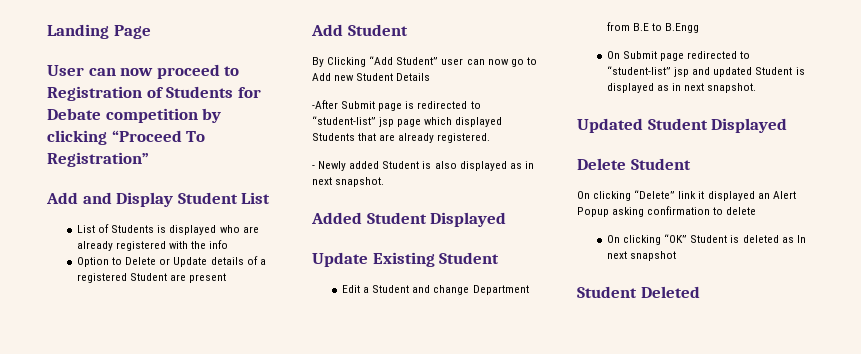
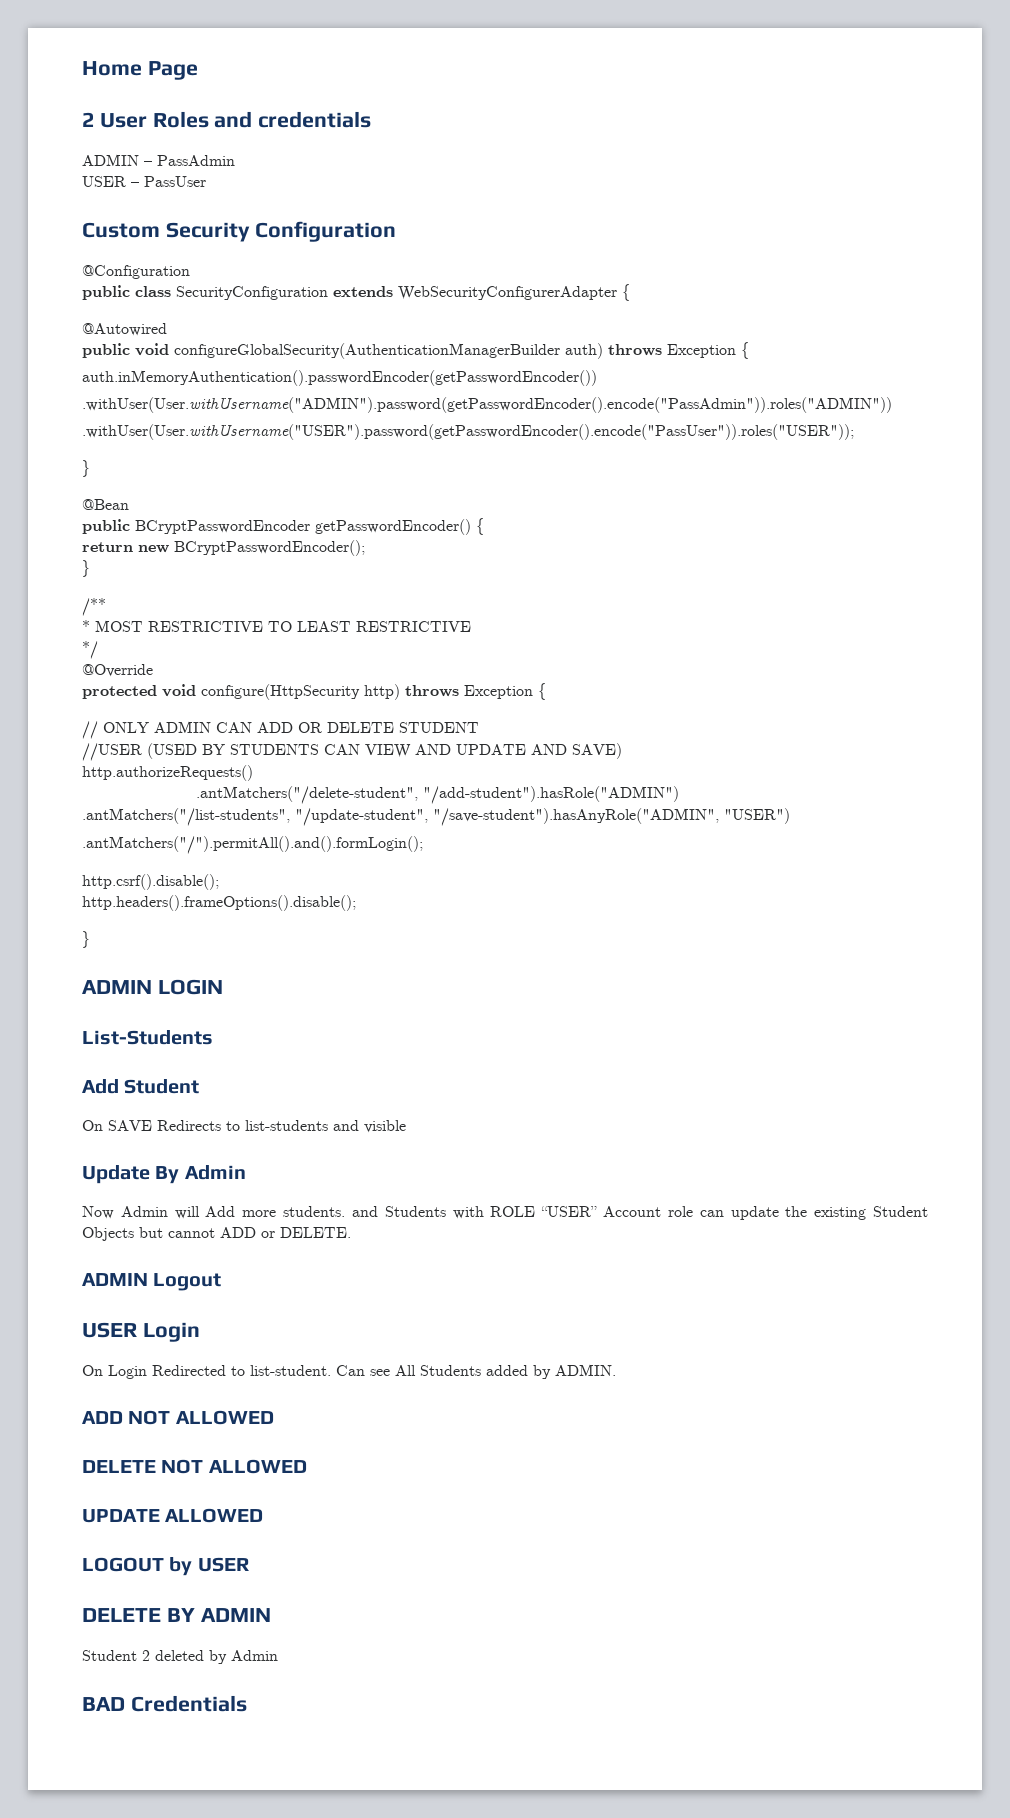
[47,24,109,39] Landing -> [82,61,142,76] Home
[47,64,240,79] [47,86,261,101] [47,108,222,123] [47,130,206,145] [47,152,149,167] [46,192,271,207] [77,224,259,235] [77,240,229,251] [77,256,266,267] [77,273,227,283] [311,24,408,36] [312,56,537,67] [312,73,431,81] [312,100,481,111] [312,116,503,127] [312,133,491,143] [312,161,534,171] [312,177,385,187] [311,212,507,227] [312,252,500,267] [342,285,529,295] [607,22,700,33] [607,51,751,61] [607,66,805,77] [607,83,757,93] [577,118,788,133] [577,158,691,170] [577,190,796,201] [577,206,757,217] [607,234,806,245] [607,251,677,261] [577,286,700,298] User can now proceed to Registration of Students for Debate competition by clicking “Proceed To Registration” // Add and Display Student List // List of Students is displayed who are already registered with the info // Option to Delete or Update details of a registered Student are present // Add Student // By Clicking “Add Student” user can now go to Add new Student Details // -After Submit page is redirected to “student-list” jsp page which displayed Students that are already registered. // - Newly added Student is also displayed as in next snapshot. // Added Student Displayed // Update Existing Student // Edit a Student and change Department from B.E to B.Engg // On Submit page redirected to “student-list” jsp and updated Student is displayed as in next snapshot. // Updated Student Displayed // Delete Student // On clicking “Delete” link it displayed an Alert Popup asking confirmation to delete // On clicking “OK” Student is deleted as In next snapshot // Student Deleted -> [82,111,372,128] [82,154,235,166] [82,176,206,187] [82,221,396,242] [82,265,190,279] [82,284,630,301] [82,323,167,336] [82,342,749,359] [82,370,597,386] [82,397,892,413] [82,424,854,440] [82,460,90,477] [82,499,129,510] [82,518,484,535] [82,540,365,556] [82,560,90,577] [82,598,106,616] [82,620,471,632] [82,641,98,659] [82,664,153,677] [82,683,546,700] [82,721,479,739] [82,743,622,761] [82,765,253,781] [195,786,679,804] [82,808,790,826] [82,836,423,854] [82,874,219,890] [82,895,356,911] [82,931,90,948] [82,979,223,995] [82,1030,213,1045] [82,1079,200,1094] [82,1120,406,1133] [82,1165,246,1184] [82,1206,929,1220] [82,1227,351,1241] [82,1273,222,1291] [82,1322,200,1342] [82,1364,616,1379] [82,1410,274,1425] [82,1459,307,1474] [82,1508,264,1523] [82,1557,249,1576] [82,1608,271,1622] [82,1650,278,1664] [82,1695,247,1712] 2 User Roles and credentials // ADMIN – PassAdmin // USER – PassUser // Custom Security Configuration // @Configuration // public class SecurityConfiguration extends WebSecurityConfigurerAdapter { // @Autowired // public void configureGlobalSecurity(AuthenticationManagerBuilder auth) throws Exception { // auth.inMemoryAuthentication().passwordEncoder(getPasswordEncoder()) // .withUser(User.withUsername("ADMIN").password(getPasswordEncoder().encode("PassAdmin")).roles("ADMIN")) // .withUser(User.withUsername("USER").password(getPasswordEncoder().encode("PassUser")).roles("USER")); // } // @Bean // public BCryptPasswordEncoder getPasswordEncoder() { // return new BCryptPasswordEncoder(); // } // /** // * MOST RESTRICTIVE TO LEAST RESTRICTIVE // */ // @Override // protected void configure(HttpSecurity http) throws Exception { // // ONLY ADMIN CAN ADD OR DELETE STUDENT // //USER (USED BY STUDENTS CAN VIEW AND UPDATE AND SAVE) // http.authorizeRequests() // .antMatchers("/delete-student", "/add-student").hasRole("ADMIN") // .antMatchers("/list-students", "/update-student", "/save-student").hasAnyRole("ADMIN", "USER") // .antMatchers("/").permitAll().and().formLogin(); // http.csrf().disable(); // http.headers().frameOptions().disable(); // } // ADMIN LOGIN // List-Students // Add Student // On SAVE Redirects to list-students and visible // Update By Admin // Now Admin will Add more students. and Students with ROLE “USER” Account role can update the existing Student Objects but cannot ADD or DELETE. // ADMIN Logout // USER Login // On Login Redirected to list-student. Can see All Students added by ADMIN. // ADD NOT ALLOWED // DELETE NOT ALLOWED // UPDATE ALLOWED // LOGOUT by USER // DELETE BY ADMIN // Student 2 deleted by Admin // BAD Credentials

